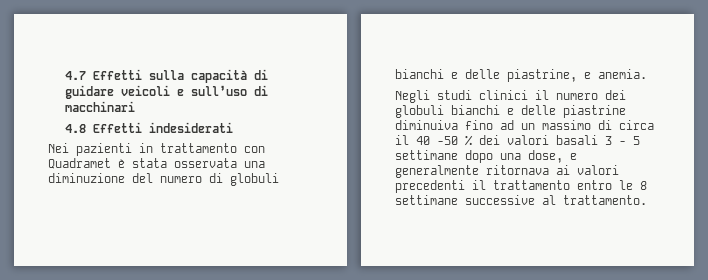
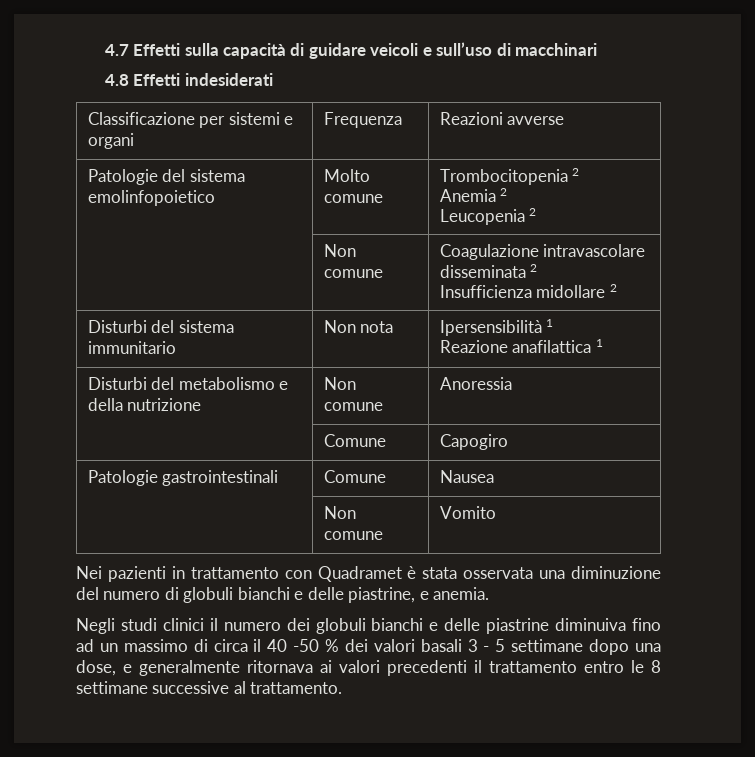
(233, 127) none -> [87,112,293,128] [87,133,134,149] [323,112,402,128] [439,112,565,125] [87,169,245,185] [87,190,215,206] [323,169,370,182] [323,194,383,203] [439,168,580,185] [439,188,508,202] [439,208,537,225] [323,244,356,257] [323,269,383,278] [439,244,646,260] [439,264,538,278] [439,284,617,298] [87,320,234,333] [87,341,176,354] [323,320,394,333] [439,319,554,336] [439,339,603,353] [87,377,288,390] [87,398,202,411] [323,377,356,390] [323,402,383,411] [439,377,512,390] [323,434,386,447] [439,434,508,450] [87,470,279,486] [323,470,386,483] [439,470,494,483] [323,506,356,519] [323,531,383,540] [439,506,496,519] // Classificazione per sistemi e organi | Frequenza | Reazioni avverse // Patologie del sistema emolinfopoietico | Molto comune | Trombocitopenia 2 // Anemia 2 // Leucopenia 2 // | Non comune | Coagulazione intravascolare disseminata 2 // Insufficienza midollare 2 // Disturbi del sistema immunitario | Non nota | Ipersensibilità 1 // Reazione anafilattica 1 // Disturbi del metabolismo e della nutrizione | Non comune | Anoressia // | Comune | Capogiro // Patologie gastrointestinali | Comune | Nausea // | Non comune | Vomito

